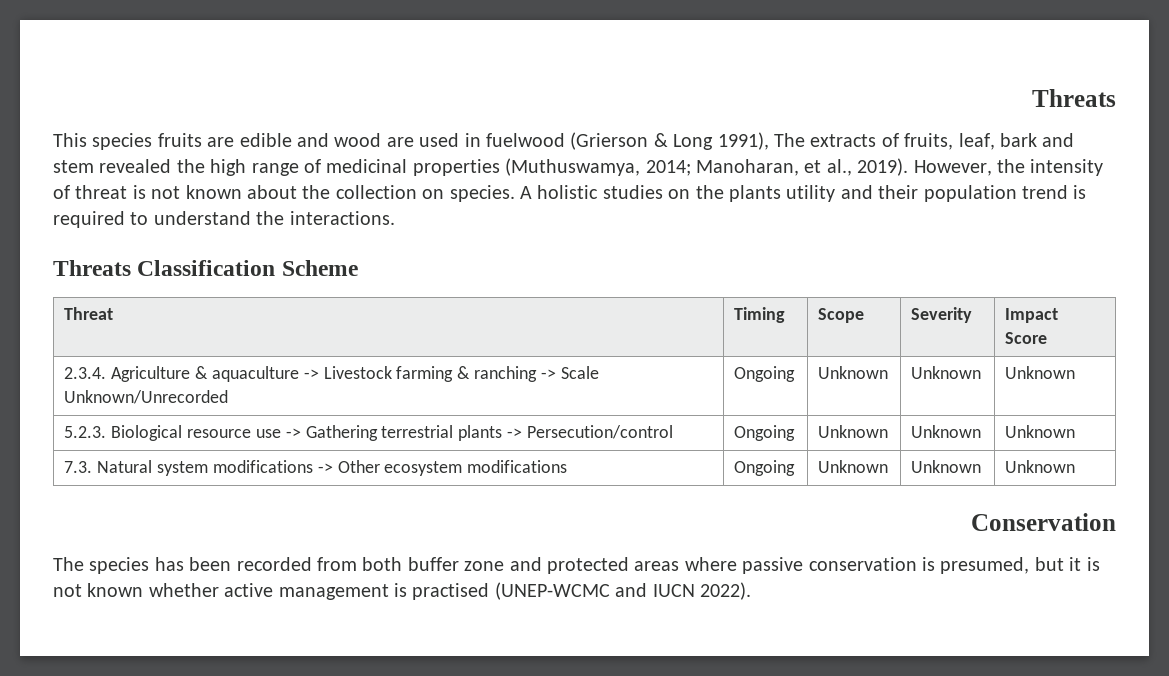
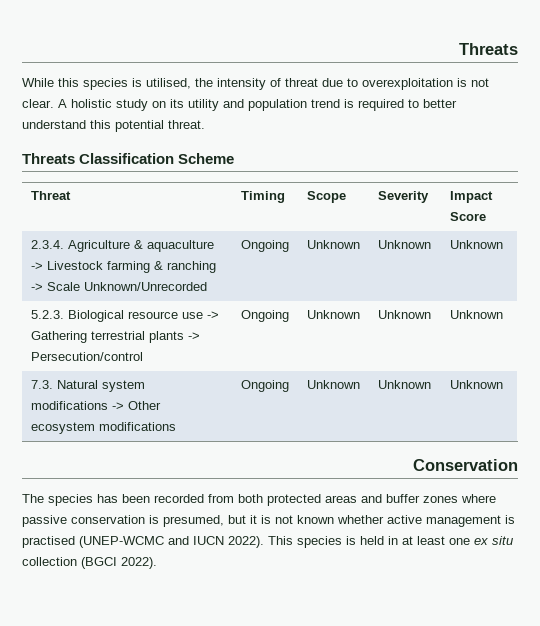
[53,132,1075,150] [53,158,1104,176] [53,185,781,202] This species fruits are edible and wood are used in fuelwood (Grierson & Long 1991), The extracts of fruits, leaf, bark and stem revealed the high range of medicinal properties (Muthuswamya, 2014; Manoharan, et al., 2019). However, the intensity of threat is not known about the collection on species. A holistic studies on the plants -> [22,78,489,90] [22,99,184,111] While this species is utilised, the intensity of threat due to overexploitation is not clear. A holistic study on its
[878,185,919,199] their -> (244, 103) none
[153,211,395,225] understand the interactions. -> [423,99,457,108] [22,120,205,132] better understand this potential threat.
[407,557,680,574] buffer zone and protected areas -> [267,494,458,506] protected areas and buffer zones
(751, 591) none -> [268,536,513,548] [22,557,157,569] This species is held in at least one ex situ collection (BGCI 2022).

